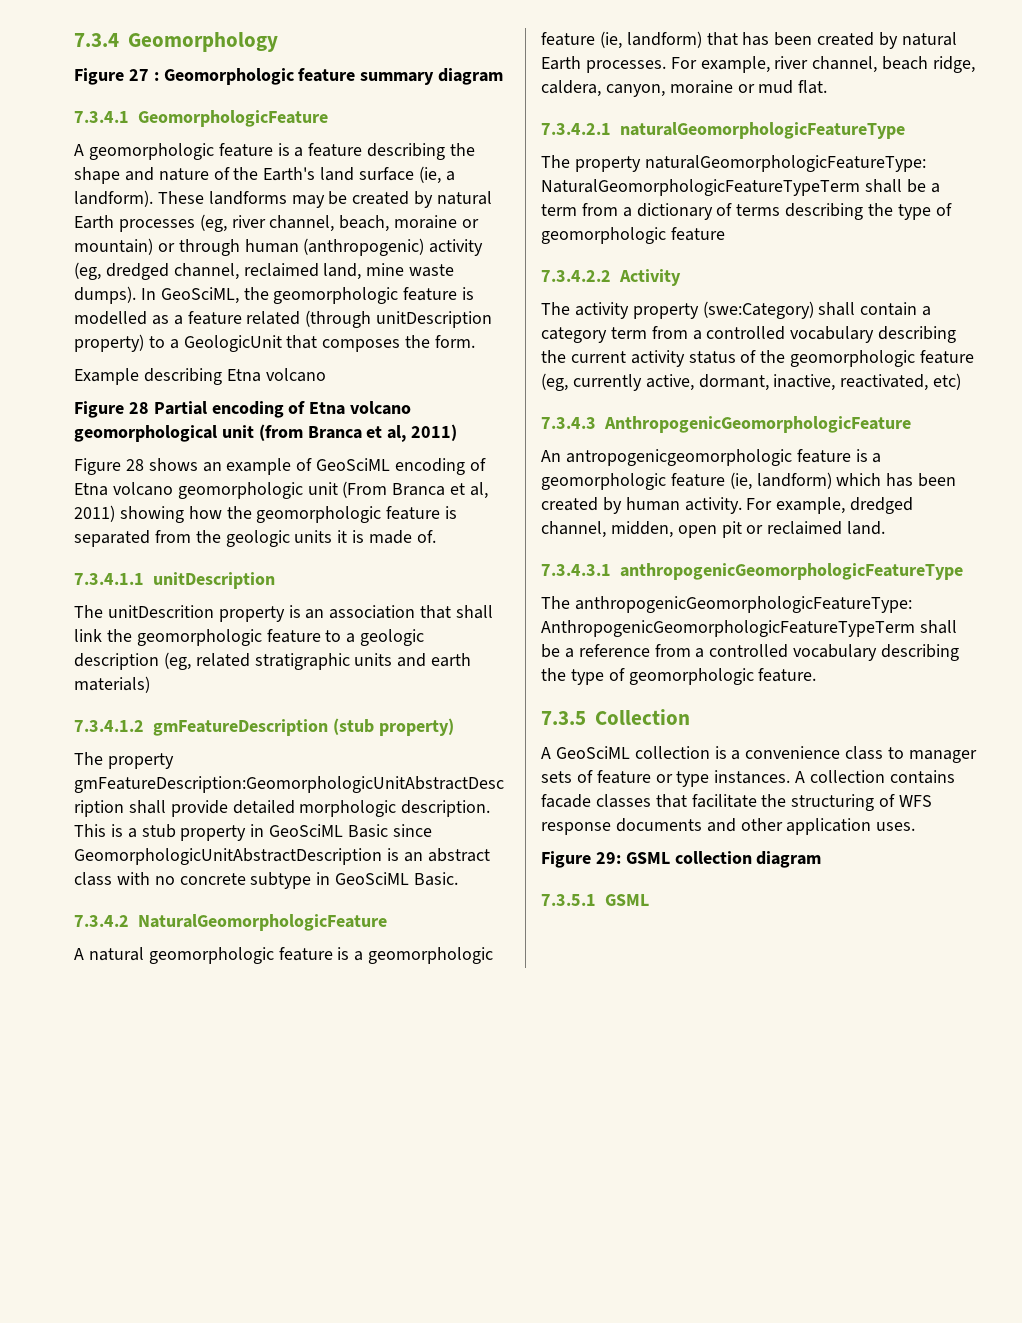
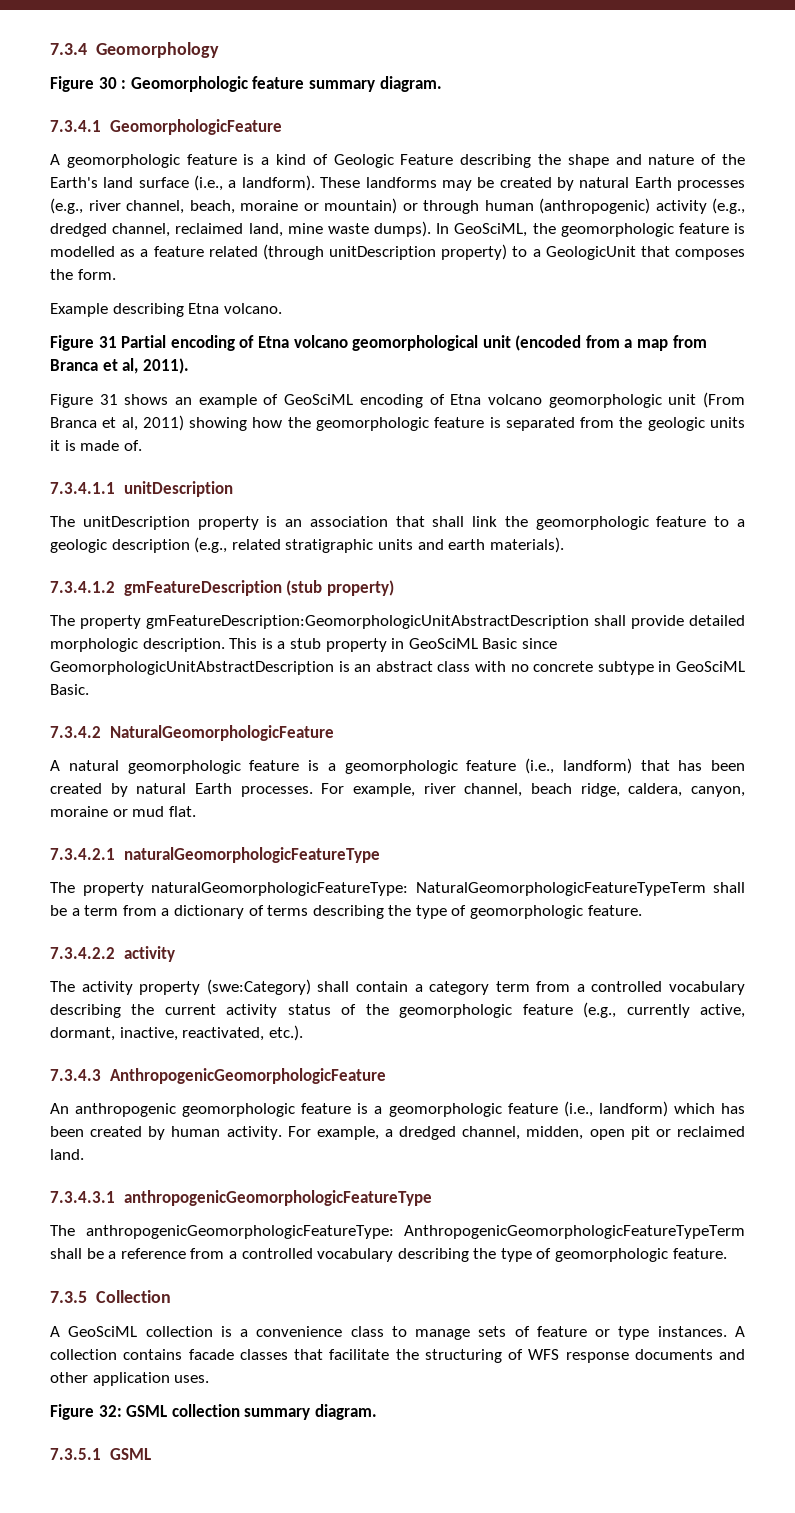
[128,69,149,81] 27 -> [98,77,117,89] 30
[438,68,504,85] diagram -> [379,76,442,92] diagram.
[308,143,363,157] feature -> [276,154,454,168] kind of Geologic Feature
[418,166,441,184] (ie, -> [194,175,224,191] (i.e.,
[199,214,227,232] (eg, -> [50,198,83,214] (e.g.,
[74,262,101,280] (eg, -> [712,198,745,214] (e.g.,
[265,368,326,382] [74,401,149,418] volcano // Figure 28 -> [223,303,282,314] [50,335,117,351] volcano. // Figure 31
[258,424,458,442] [74,458,144,475] (from Branca et al, 2011) // Figure 28 -> [515,335,707,351] [50,358,189,374] [50,394,118,408] (encoded from a map from Branca et al, 2011). // Figure 31
[107,605,214,618] unitDescrition -> [82,516,190,530] unitDescription
[163,652,191,670] (eg, -> [194,537,228,553] (e.g.,
[74,676,150,693] materials) -> [489,537,564,553] materials).
[599,31,622,49] (ie, -> [525,758,554,774] (i.e.,
[670,227,725,241] feature -> [587,905,642,916] feature.
[619,269,681,286] Activity -> [123,946,175,962] activity
[541,373,568,391] (eg, -> [583,1002,617,1018] (e.g.,
[933,373,962,390] etc) -> [268,1025,303,1041] etc.).
[565,449,882,466] [541,472,752,490] antropogenicgeomorphologic feature is a geomorphologic feature (ie, -> [75,1101,593,1117] anthropogenic geomorphologic feature is a geomorphologic feature (i.e.,
(846, 505) none -> [385,1129,393,1137] a
[908,750,977,763] manager -> [415,1329,471,1340] manage
[595,852,621,864] 29: -> [98,1405,122,1417] 32:
[756,851,822,868] diagram -> [244,1404,377,1420] summary diagram.

